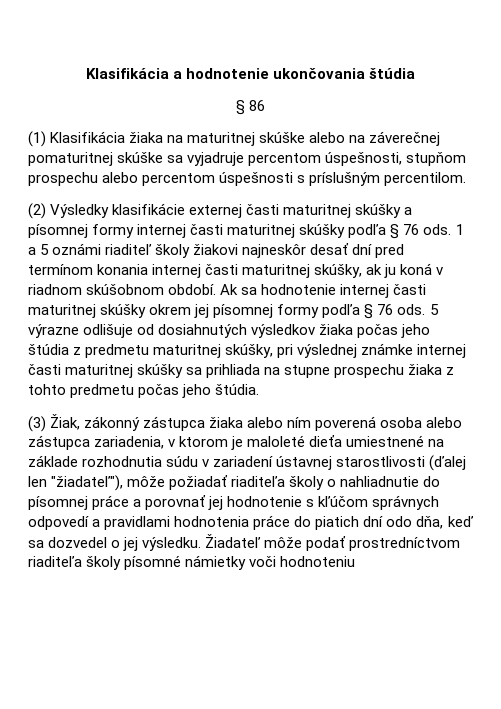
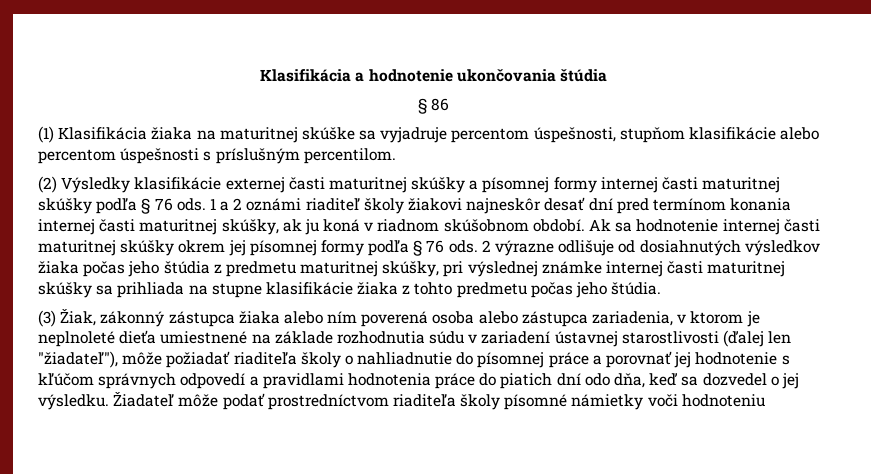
[309,131,441,146] [28,152,164,166] alebo na záverečnej pomaturitnej skúške -> (355, 133) none
[28,172,98,186] prospechu -> [689,127,777,140] klasifikácie
[40,244,50,255] 5 -> [233,198,243,210] 2
[429,304,439,315] 5 -> [481,240,491,252] 2
[334,364,405,378] prospechu -> [265,282,353,295] klasifikácie
[247,435,306,447] maloleté -> [38,331,115,347] neplnoleté

